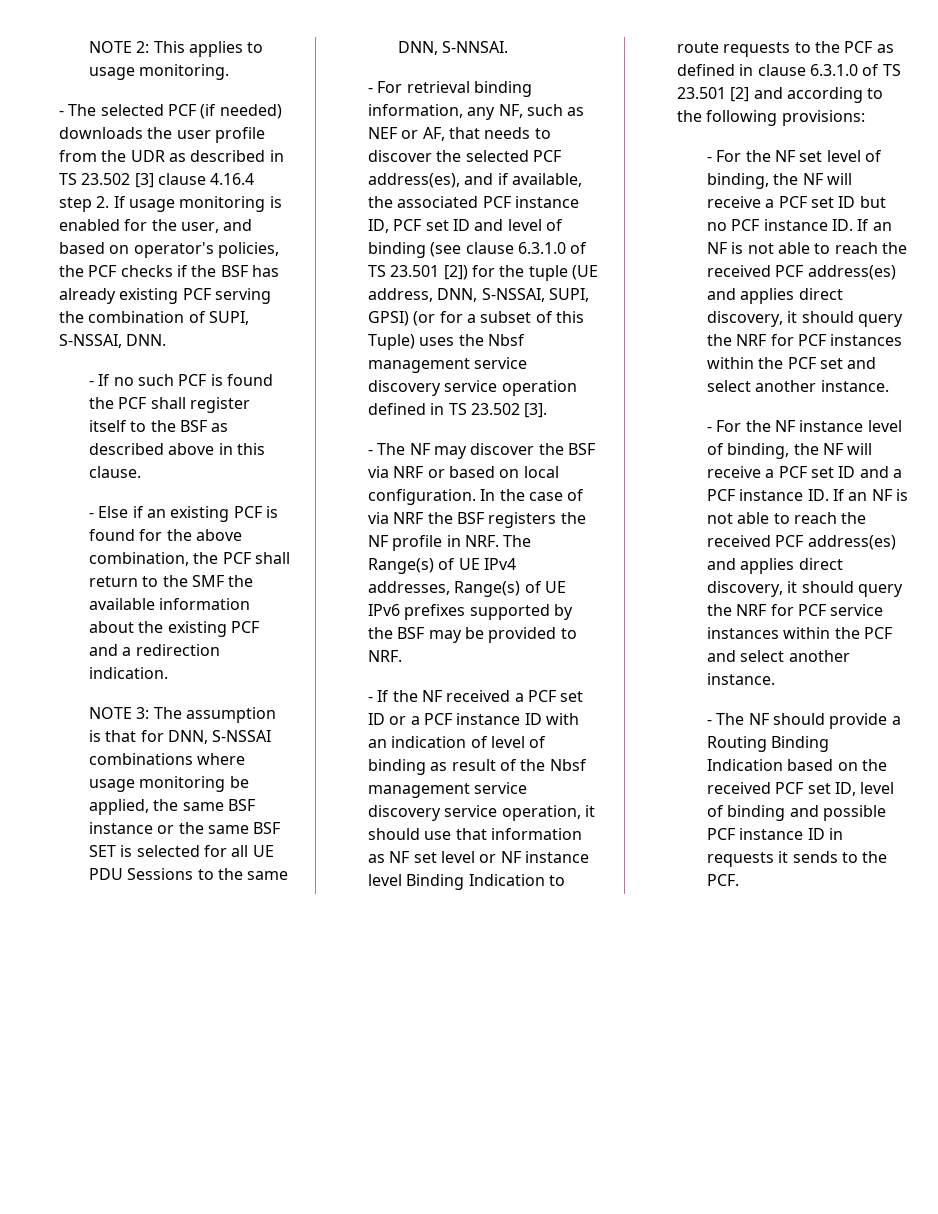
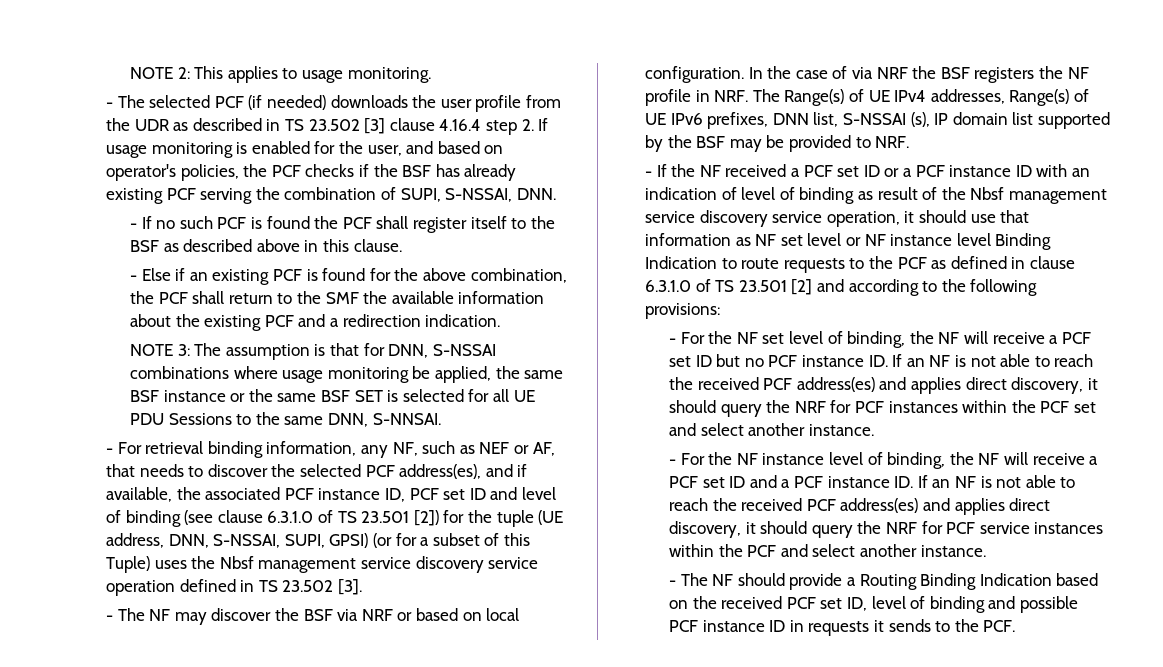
[404,604,466,620] prefixes -> [707,112,1034,129] prefixes, DNN list, S-NSSAI (s), IP domain list

